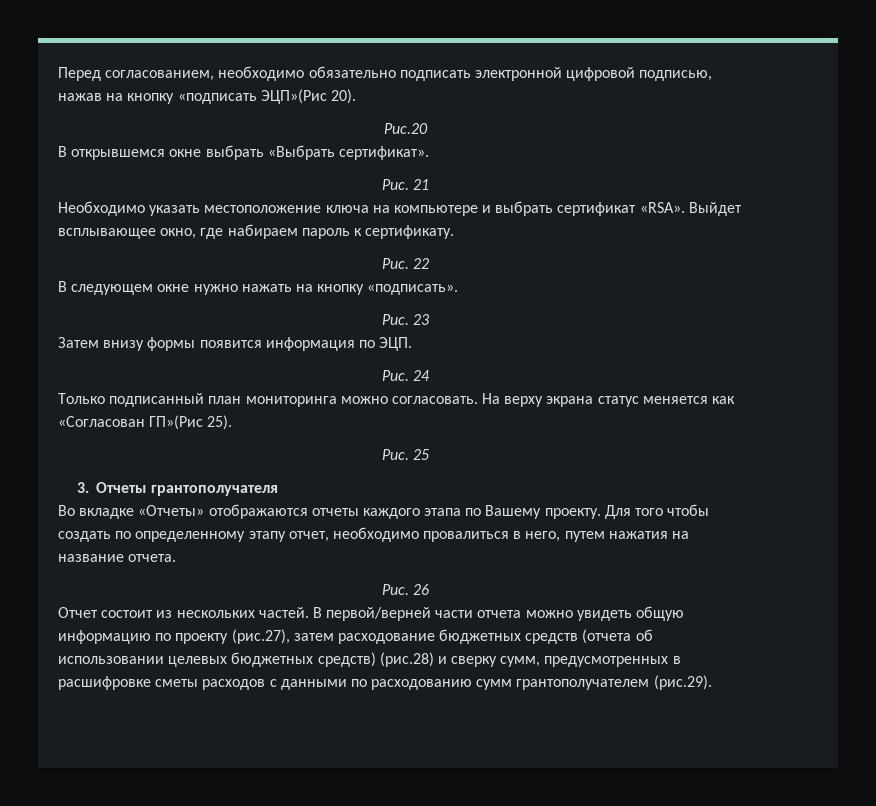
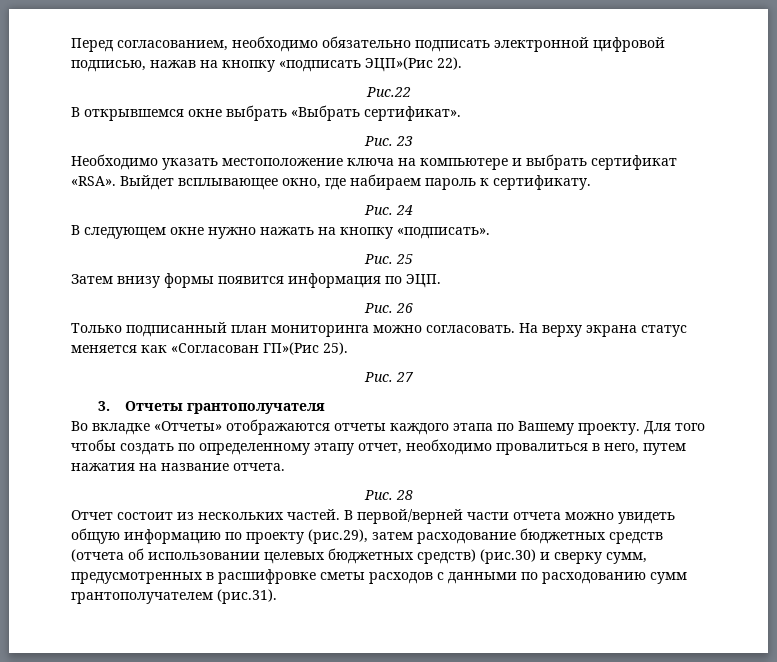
[330,89,356,104] [384,123,428,134] 20). // Рис.20 -> [437,57,462,70] [365,87,411,97] 22). // Рис.22
[413,179,430,190] 21 -> [395,136,413,146] 23
[413,258,430,269] 22 -> [395,205,413,215] 24
[413,314,430,325] 23 -> [395,254,413,264] 25
[413,370,431,381] 24 -> [395,303,413,313] 26
[413,449,430,460] 25 -> [395,372,414,382] 27
[413,584,430,595] 26 -> [395,490,413,500] 28
[231,629,290,644] (рис.27), -> [308,529,368,544] (рис.29),
[379,652,434,667] (рис.28) -> [480,549,536,564] (рис.30)
[653,675,712,690] (рис.29). -> [217,589,277,604] (рис.31).

